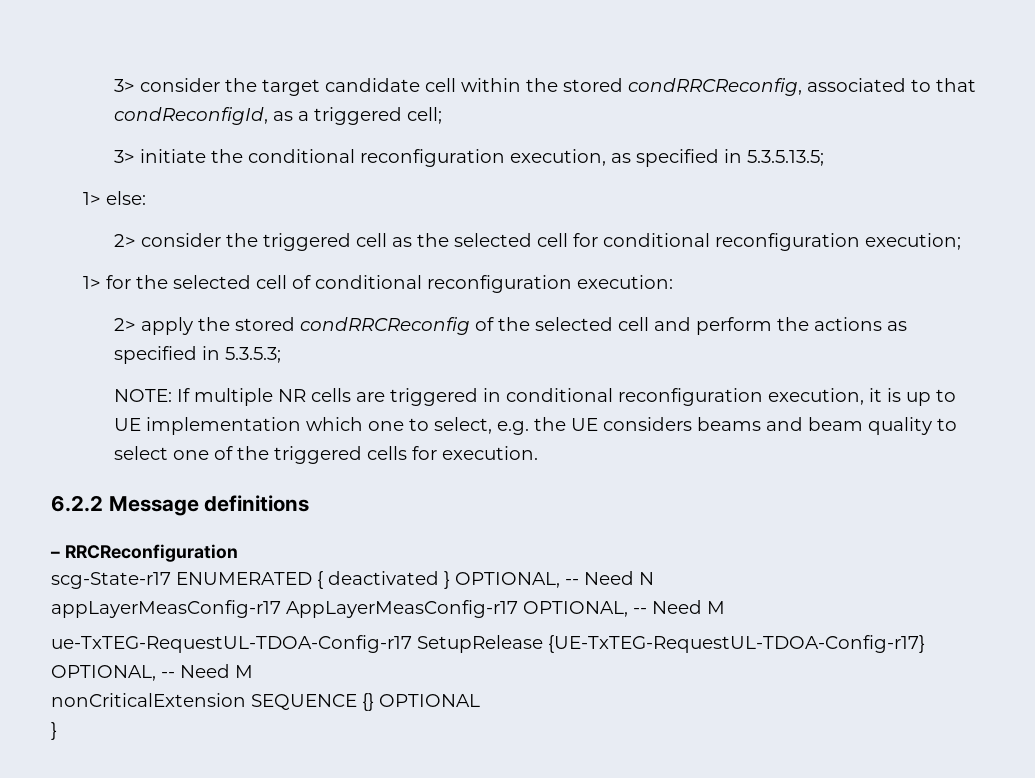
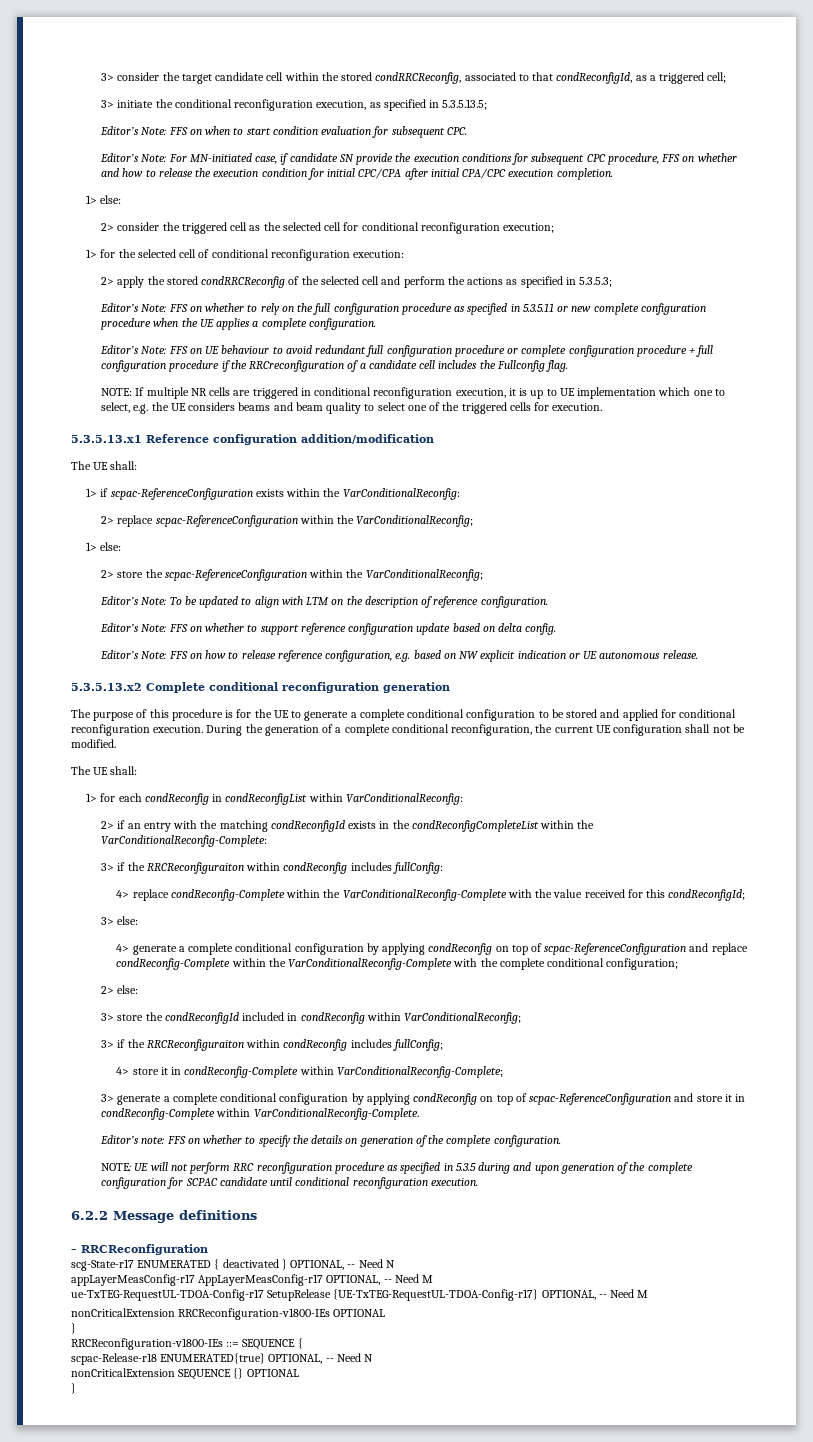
(825, 158) none -> [100,126,467,138] [100,153,737,165] [101,168,613,180] // Editor’s Note: FFS on when to start condition evaluation for subsequent CPC. // Editor’s Note: For MN-initiated case, if candidate SN provide the execution conditions for subsequent CPC procedure, FFS on whether and how to release the execution condition for initial CPC/CPA after initial CPA/CPC execution completion.
(282, 355) none -> [100,303,706,315] [101,318,376,330] [100,345,714,357] [101,360,569,372] // Editor’s Note: FFS on whether to rely on the full configuration procedure as specified in 5.3.5.11 or new complete configuration procedure when the UE applies a complete configuration. // Editor’s Note: FFS on UE behaviour to avoid redundant full configuration procedure or complete configuration procedure + full configuration procedure if the RRCreconfiguration of a candidate cell includes the Fullconfig flag.
(539, 453) none -> [71,434,434,445] [71,461,138,470] [86,488,460,500] [101,515,474,527] [86,542,122,551] [101,569,483,581] [100,596,548,608] [100,623,557,635] [100,650,698,662] [71,682,450,693] [71,709,737,721] [71,724,745,736] [71,739,116,748] [71,766,138,775] [86,793,463,805] [101,820,595,832] [101,835,268,847] [101,862,443,874] [116,889,746,901] [101,916,139,925] [116,943,748,955] [116,958,679,970] [101,985,139,994] [101,1012,522,1024] [101,1039,443,1051] [116,1066,503,1078] [101,1093,746,1105] [101,1108,419,1120] [100,1135,561,1147] [101,1162,693,1174] [101,1177,478,1189] // 5.3.5.13.x1 Reference configuration addition/modification // The UE shall: // 1> if scpac-ReferenceConfiguration exists within the VarConditionalReconfig: // 2> replace scpac-ReferenceConfiguration within the VarConditionalReconfig; // 1> else: // 2> store the scpac-ReferenceConfiguration within the VarConditionalReconfig; // Editor’s Note: To be updated to align with LTM on the description of reference configuration. // Editor’s Note: FFS on whether to support reference configuration update based on delta config. // Editor’s Note: FFS on how to release reference configuration, e.g. based on NW explicit indication or UE autonomous release. // 5.3.5.13.x2 Complete conditional reconfiguration generation // The purpose of this procedure is for the UE to generate a complete conditional configuration to be stored and applied for conditional reconfiguration execution. During the generation of a complete conditional reconfiguration, the current UE configuration shall not be modified. // The UE shall: // 1> for each condReconfig in condReconfigList within VarConditionalReconfig: // 2> if an entry with the matching condReconfigId exists in the condReconfigCompleteList within the VarConditionalReconfig-Complete: // 3> if the RRCReconfiguraiton within condReconfig includes fullConfig: // 4> replace condReconfig-Complete within the VarConditionalReconfig-Complete with the value received for this condReconfigId; // 3> else: // 4> generate a complete conditional configuration by applying condReconfig on top of scpac-ReferenceConfiguration and replace condReconfig-Complete within the VarConditionalReconfig-Complete with the complete conditional configuration; // 2> else: // 3> store the condReconfigId included in condReconfig within VarConditionalReconfig; // 3> if the RRCReconfiguraiton within condReconfig includes fullConfig; // 4> store it in condReconfig-Complete within VarConditionalReconfig-Complete; // 3> generate a complete conditional configuration by applying condReconfig on top of scpac-ReferenceConfiguration and store it in condReconfig-Complete within VarConditionalReconfig-Complete. // Editor’s note: FFS on whether to specify the details on generation of the complete configuration. // NOTE: UE will not perform RRC reconfiguration procedure as specified in 5.3.5 during and upon generation of the complete configuration for SCPAC candidate until conditional reconfiguration execution.
(253, 671) none -> [71,1308,386,1320] [71,1323,76,1334] [71,1338,303,1350] [71,1353,374,1365] // nonCriticalExtension RRCReconfiguration-v1800-IEs OPTIONAL // } // RRCReconfiguration-v1800-IEs ::= SEQUENCE { // scpac-Release-r18 ENUMERATED{true} OPTIONAL, -- Need N

